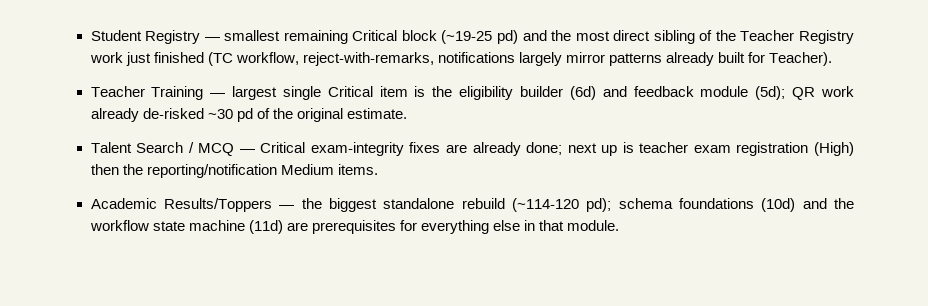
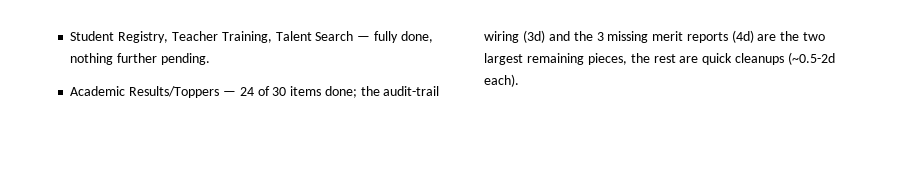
[145,30,854,44] [89,52,833,66] [90,86,855,100] [90,108,407,122] [90,142,854,156] [90,164,378,178] [90,198,854,212] [89,220,620,234] Registry — smallest remaining Critical block (~19-25 pd) and the most direct sibling of the Teacher Registry work just finished (TC workflow, reject-with-remarks, notifications largely mirror patterns already built for Teacher). // Teacher Training — largest single Critical item is the eligibility builder (6d) and feedback module (5d); QR work already de-risked ~30 pd of the original estimate. // Talent Search / MCQ — Critical exam-integrity fixes are already done; next up is teacher exam registration (High) then the reporting/notification Medium items. // Academic Results/Toppers — the biggest standalone rebuild (~114-120 pd); schema foundations (10d) and the workflow state machine (11d) are prerequisites for everything else in that module. -> [118,31,433,43] [70,53,210,65] [70,86,440,98] [484,30,825,43] [484,52,835,65] [484,74,520,87] Registry, Teacher Training, Talent Search — fully done, nothing further pending. // Academic Results/Toppers — 24 of 30 items done; the audit-trail wiring (3d) and the 3 missing merit reports (4d) are the two largest remaining pieces, the rest are quick cleanups (~0.5-2d each).

